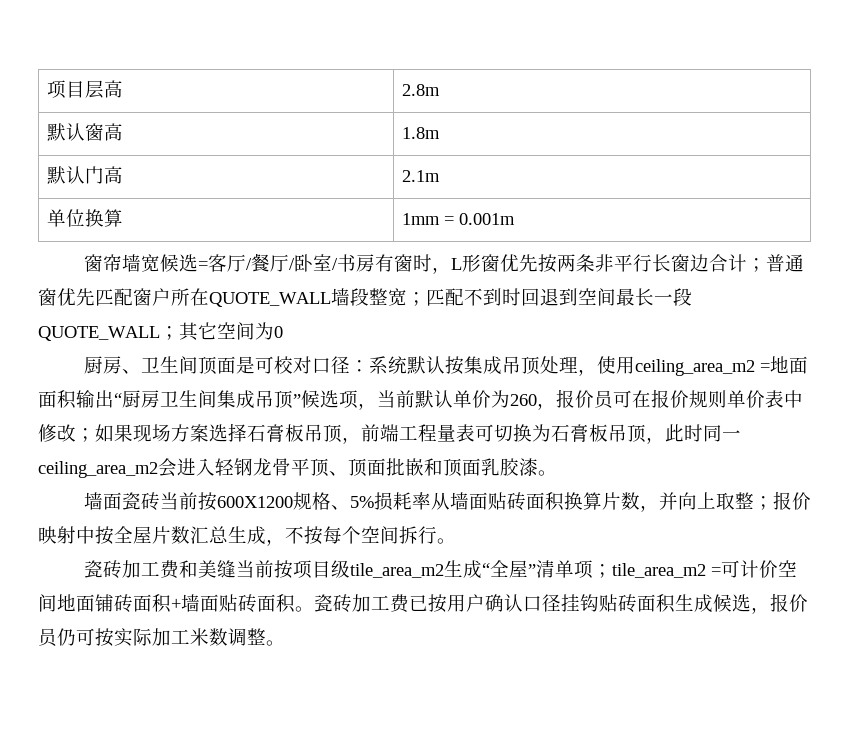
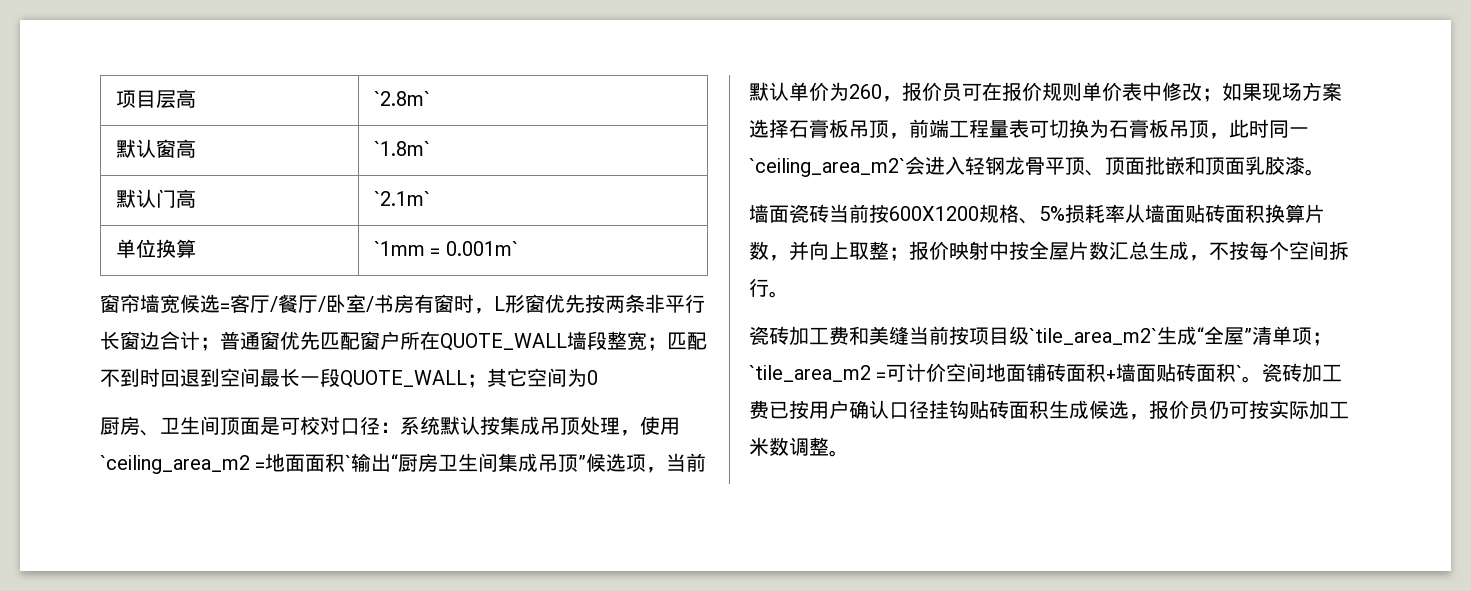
[401,84,440,96] 2.8m -> [373,91,430,106] `2.8m`
[401,127,440,139] 1.8m -> [373,141,430,156] `1.8m`
[401,170,440,182] 2.1m -> [373,191,430,206] `2.1m`
[401,213,515,225] 1mm = 0.001m -> [373,241,518,256] `1mm = 0.001m`
[634,359,755,376] ceiling_area_m2 -> [100,455,250,474] `ceiling_area_m2
(76, 399) none -> [345,455,352,470] `
[38,461,158,478] ceiling_area_m2 -> [749,158,905,177] `ceiling_area_m2`
[349,563,444,578] tile_area_m2 -> [1029,328,1157,345] `tile_area_m2`
[611,563,706,578] tile_area_m2 -> [749,365,871,382] `tile_area_m2
(295, 603) none -> [1236,365,1243,380] `

